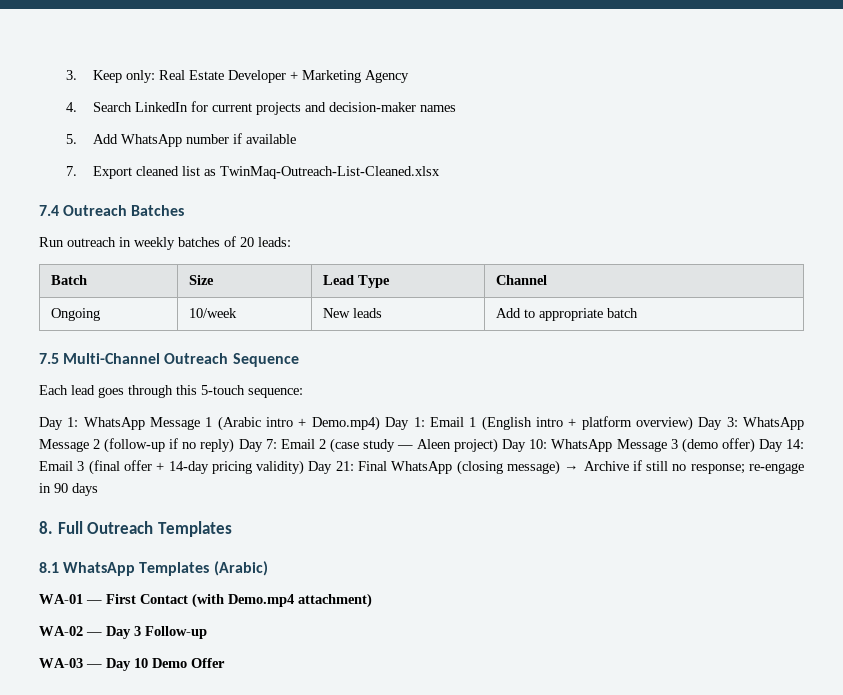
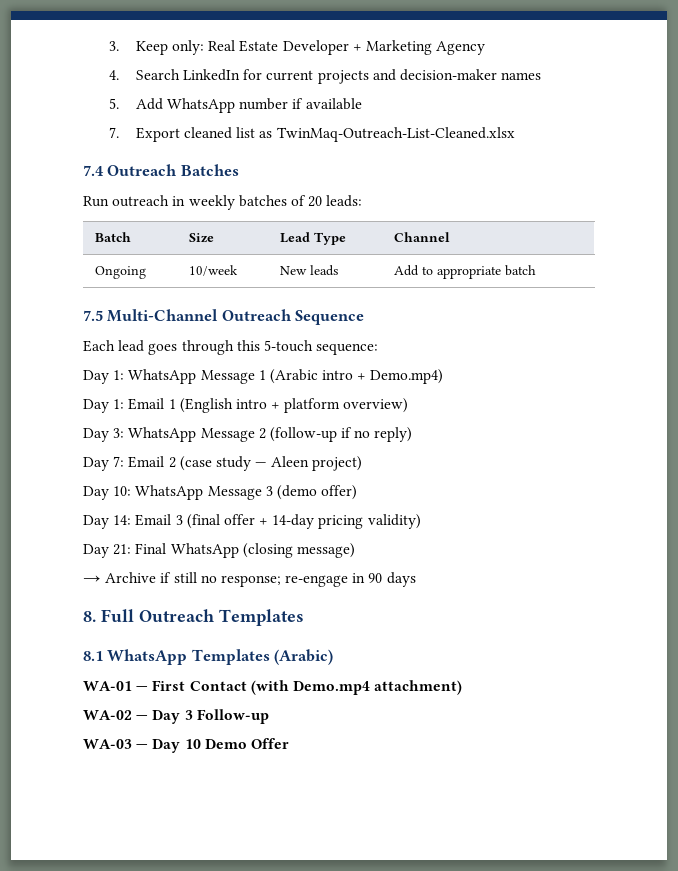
(380, 423) none -> (444, 376) //
(693, 423) none -> (409, 405) //
(235, 445) none -> (413, 434) //
(499, 445) none -> (363, 463) //
(755, 445) none -> (358, 492) //
(305, 467) none -> (421, 521) //
(560, 467) none -> (355, 550) //

